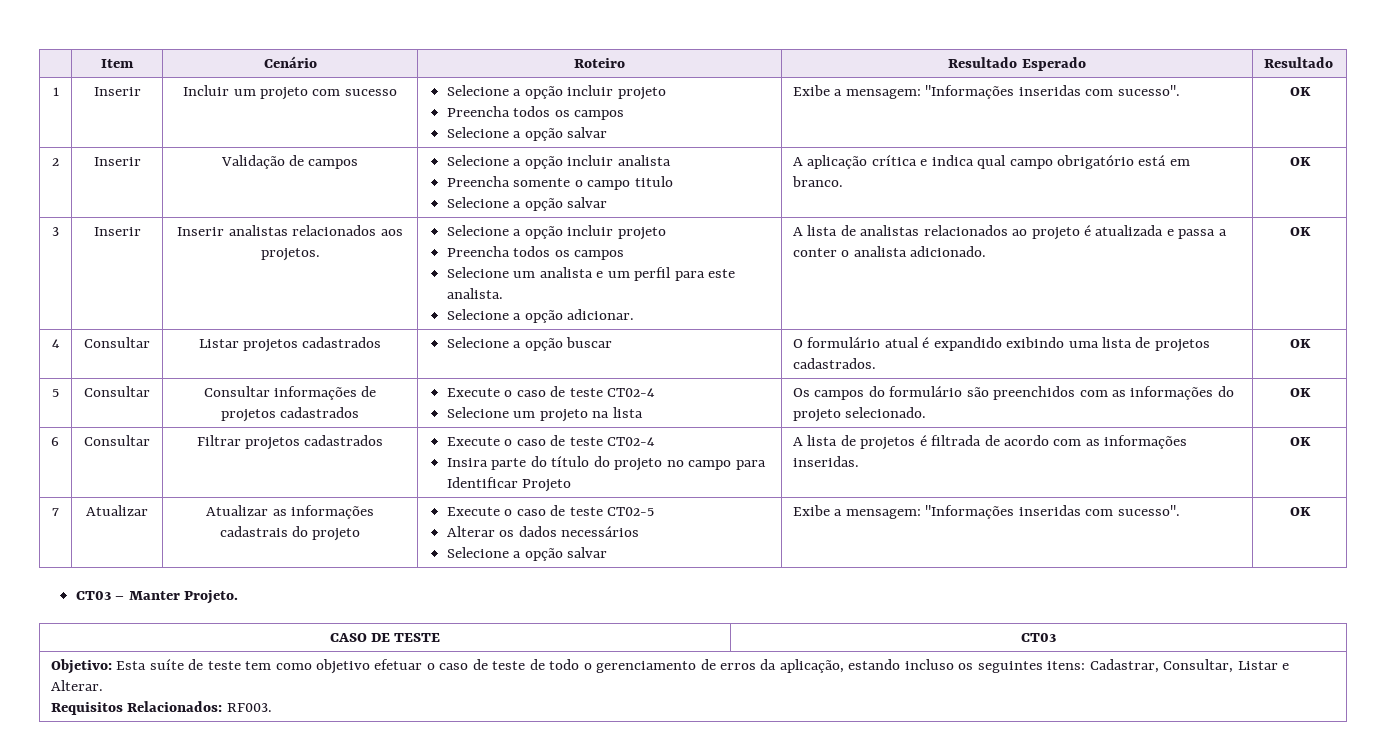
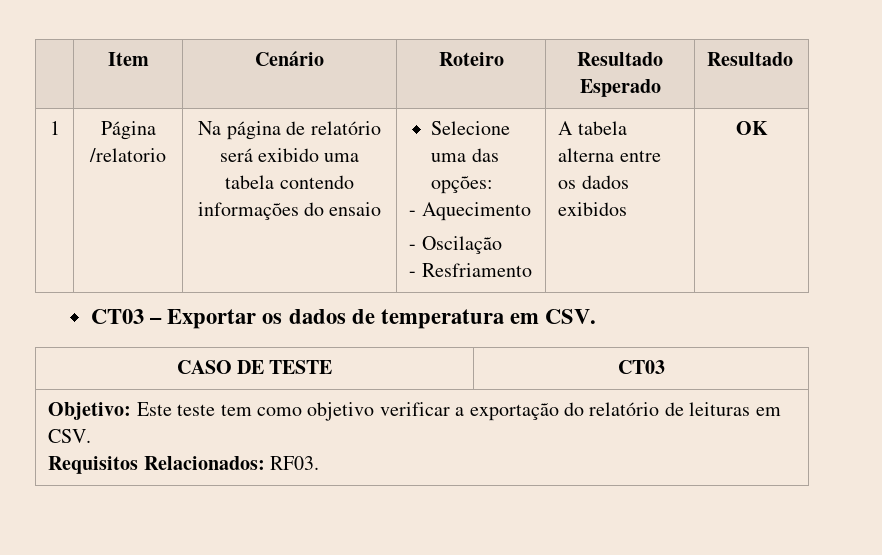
[93,87,141,96] [183,85,397,100] [446,85,666,100] [446,106,625,120] [446,127,608,141] [792,85,1180,99] [1289,87,1311,96] [52,158,59,166] [93,157,141,166] [220,155,359,169] [446,155,671,169] [446,176,673,190] [446,197,608,211] [792,155,1190,169] [791,176,843,187] [1289,157,1311,166] [52,227,59,236] [93,227,141,236] [177,225,403,236] [260,248,320,261] [446,225,666,240] [446,246,625,260] [446,267,736,281] [446,288,503,299] [446,309,635,323] [792,225,1227,240] [792,246,987,257] [1289,227,1311,236] [51,339,60,348] [84,337,150,348] [198,337,382,352] [446,337,613,351] [792,337,1210,352] [792,358,876,369] [1289,339,1311,348] [52,389,59,397] [84,386,150,397] [203,386,377,400] [220,407,360,422] [446,386,656,397] [446,407,643,422] [792,386,1234,400] [792,407,927,422] [1289,388,1311,397] [50,437,59,446] [84,435,150,446] [196,435,384,450] [446,435,656,446] [446,456,766,471] [446,477,572,492] [792,435,1188,450] [792,456,859,467] [1289,437,1311,446] [52,508,59,516] [86,505,148,516] [206,505,374,519] [219,526,361,541] [446,505,655,516] [446,526,640,537] [446,547,608,561] [792,505,1180,519] [1289,507,1311,516] [75,590,239,604] Inserir | Incluir um projeto com sucesso | Selecione a opção incluir projeto // Preencha todos os campos // Selecione a opção salvar | Exibe a mensagem: "Informações inseridas com sucesso". | OK // 2 | Inserir | Validação de campos | Selecione a opção incluir analista // Preencha somente o campo titulo // Selecione a opção salvar | A aplicação crítica e indica qual campo obrigatório está em branco. | OK // 3 | Inserir | Inserir analistas relacionados aos projetos. | Selecione a opção incluir projeto // Preencha todos os campos // Selecione um analista e um perfil para este analista. // Selecione a opção adicionar. | A lista de analistas relacionados ao projeto é atualizada e passa a conter o analista adicionado. | OK // 4 | Consultar | Listar projetos cadastrados | Selecione a opção buscar | O formulário atual é expandido exibindo uma lista de projetos cadastrados. | OK // 5 | Consultar | Consultar informações de projetos cadastrados | Execute o caso de teste CT02-4 // Selecione um projeto na lista | Os campos do formulário são preenchidos com as informações do projeto selecionado. | OK // 6 | Consultar | Filtrar projetos cadastrados | Execute o caso de teste CT02-4 // Insira parte do título do projeto no campo para Identificar Projeto | A lista de projetos é filtrada de acordo com as informações inseridas. | OK // 7 | Atualizar | Atualizar as informações cadastrais do projeto | Execute o caso de teste CT02-5 // Alterar os dados necessários // Selecione a opção salvar | Exibe a mensagem: "Informações inseridas com sucesso". | OK // CT03 – Manter Projeto. -> [100,121,156,140] [89,148,166,162] [198,121,381,140] [219,148,360,162] [225,175,354,189] [197,202,382,220] [431,121,511,135] [431,148,499,162] [431,176,494,194] [409,202,531,221] [409,236,502,254] [409,263,532,277] [558,121,627,135] [558,148,661,162] [558,175,629,189] [558,202,628,216] [735,121,768,135] [91,309,596,329] Página /relatorio | Na página de relatório será exibido uma tabela contendo informações do ensaio | Selecione uma das opções: // - Aquecimento // - Oscilação // - Resfriamento | A tabela alterna entre os dados exibidos | OK // CT03 – Exportar os dados de temperatura em CSV.
[116,659,204,670] Esta suíte de -> [136,402,172,416] Este
[374,659,1290,673] [50,680,103,691] efetuar o caso de teste de todo o gerenciamento de erros da aplicação, estando incluso os seguintes itens: Cadastrar, Consultar, Listar e Alterar. -> [379,402,781,421] [48,429,92,443] verificar a exportação do relatório de leituras em CSV.
[226,703,272,712] RF003. -> [270,456,320,470] RF03.

